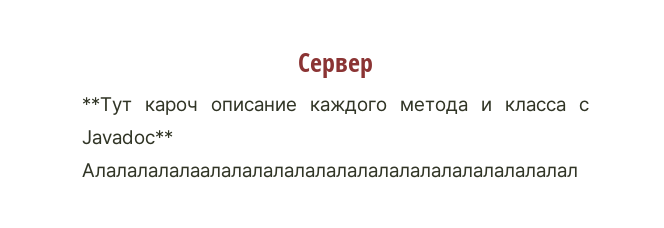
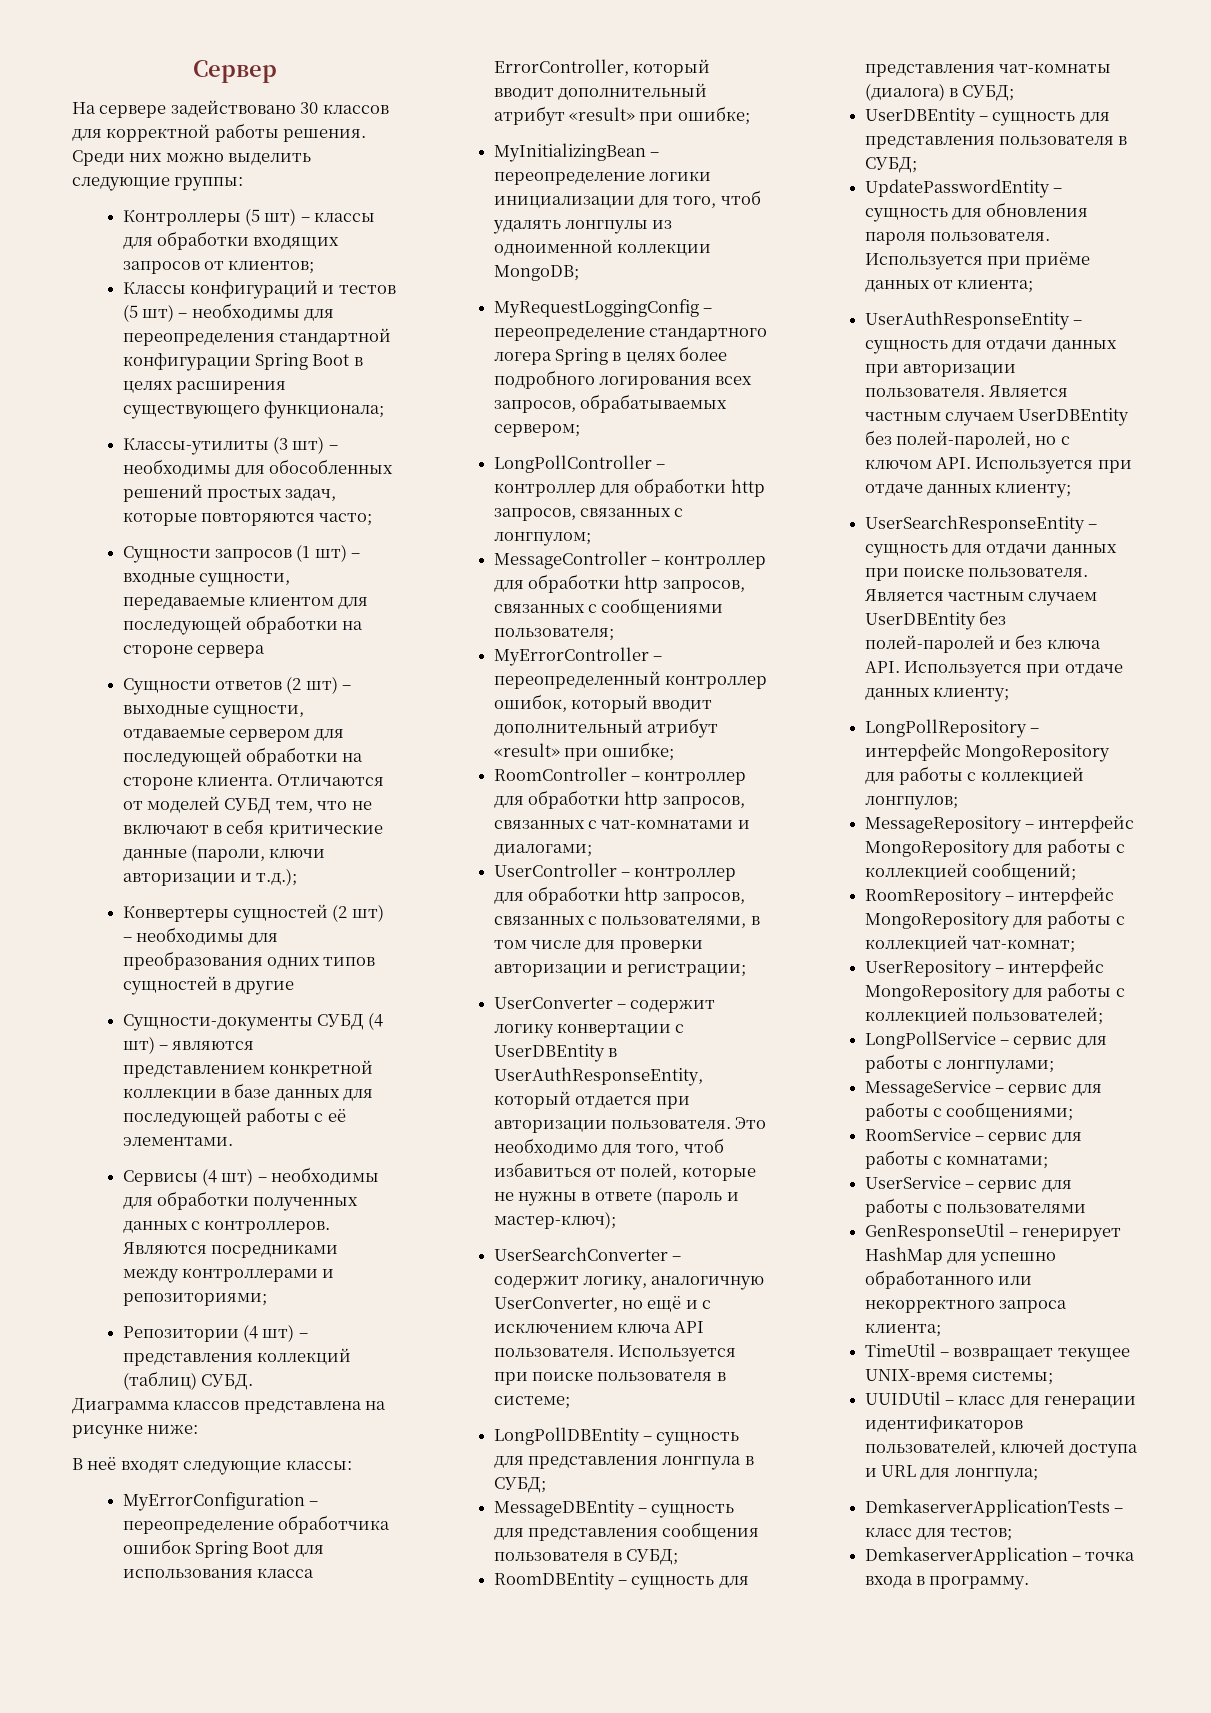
[82,97,589,115] [82,130,173,145] [82,163,578,178] **Тут кароч описание каждого метода и класса с Javadoc** Алалалалалаалалалалалалалалалалалалалалалалалал -> [72,100,389,118] [72,123,367,142] [72,150,312,166] [72,177,244,191] [122,208,376,226] [122,231,340,250] [122,260,315,274] [122,280,396,299] [122,303,335,322] [122,328,391,346] [122,353,363,371] [122,381,286,394] [122,401,384,419] [122,436,338,455] [122,459,394,477] [122,484,337,502] [122,512,373,526] [122,544,361,563] [122,573,290,587] [122,596,369,610] [122,615,364,635] [122,645,265,658] [122,676,352,695] [122,705,304,719] [122,729,345,742] [122,747,364,767] [122,774,385,790] [122,796,372,814] [122,819,383,838] [122,844,326,862] [122,868,298,886] [122,904,384,923] [122,927,279,945] [122,951,376,970] [122,976,295,995] [122,1012,384,1031] [122,1036,255,1054] [122,1060,373,1078] [122,1083,374,1101] [122,1107,346,1127] [122,1137,233,1146] [122,1167,380,1186] [122,1191,359,1211] [122,1220,331,1234] [122,1242,338,1258] [122,1268,335,1283] [122,1293,267,1306] [122,1324,308,1342] [122,1348,351,1366] [122,1371,253,1390] [72,1398,387,1414] [72,1424,199,1439] [72,1457,352,1475] [122,1492,318,1511] [122,1515,390,1534] [122,1539,324,1558] [122,1568,314,1578] [493,59,710,77] [493,83,707,100] [493,106,750,126] [493,143,659,162] [493,171,711,185] [493,190,761,208] [492,220,673,234] [493,239,711,256] [493,265,579,281] [493,299,712,318] [493,328,767,341] [493,346,728,365] [493,370,753,389] [493,394,727,413] [493,424,580,437] [493,455,665,473] [493,478,765,497] [493,508,684,521] [493,532,591,546] [493,551,767,569] [493,574,745,593] [493,598,724,616] [493,628,614,641] [493,647,662,666] [493,671,767,689] [493,694,713,713] [493,718,718,738] [493,742,675,761] [493,767,747,785] [493,790,745,809] [493,819,750,829] [493,844,592,857] [493,863,737,881] [493,886,745,905] [493,916,760,928] [493,939,703,953] [493,964,747,977] [493,997,716,1013] [493,1023,685,1038] [493,1044,617,1062] [493,1067,703,1086] [493,1091,691,1109] [493,1117,767,1133] [493,1138,724,1156] [493,1162,756,1181] [493,1187,739,1206] [493,1211,616,1229] [493,1247,681,1261] [493,1275,765,1290] [493,1296,712,1312] [493,1321,705,1333] [493,1345,736,1362] [493,1371,726,1385] [493,1396,570,1409] [493,1427,740,1446] [493,1456,754,1470] [493,1477,546,1493] [493,1500,735,1518] [493,1522,760,1541] [493,1549,679,1565] [493,1572,749,1590] [864,63,1111,77] [864,83,1015,101] [864,108,1110,126] [864,136,1128,149] [864,157,917,173] [864,179,1062,198] [864,202,1089,222] [864,232,1050,245] [864,252,1091,270] [864,279,1034,293] [864,311,1082,330] [864,340,1117,354] [864,364,1016,377] [864,385,1068,397] [864,408,1130,426] [864,430,1070,449] [864,457,1132,474] [864,483,1072,498] [864,515,1097,534] [864,544,1117,558] [864,567,1089,581] [864,589,1098,606] [864,610,1006,630] [864,634,1101,653] [864,661,1123,678] [864,687,1009,702] [864,719,1039,738] [864,743,1110,762] [864,766,1084,785] [864,796,958,810] [864,815,1135,834] [864,838,1125,858] [864,862,1076,881] [864,887,1115,906] [864,910,1125,930] [864,935,1075,953] [864,959,1105,978] [864,982,1125,1002] [864,1007,1103,1025] [864,1031,1107,1049] [864,1054,1055,1074] [864,1080,1102,1097] [864,1102,1074,1121] [864,1128,1082,1145] [864,1150,1049,1169] [864,1176,1072,1193] [864,1198,1087,1217] [864,1223,1122,1242] [864,1247,1057,1266] [864,1270,1032,1289] [864,1299,1067,1313] [864,1323,941,1337] [864,1343,1130,1362] [864,1369,1053,1385] [864,1391,1137,1409] [864,1416,1023,1433] [864,1439,1139,1458] [864,1465,1038,1482] [864,1499,1123,1517] [864,1527,1013,1541] [864,1547,1136,1565] [864,1576,1030,1590] На сервере задействовано 30 классов для корректной работы решения. Среди них можно выделить следующие группы: // Контроллеры (5 шт) – классы для обработки входящих запросов от клиентов; // Классы конфигураций и тестов (5 шт) – необходимы для переопределения стандартной конфигурации Spring Boot в целях расширения существующего функционала; // Классы-утилиты (3 шт) – необходимы для обособленных решений простых задач, которые повторяются часто; // Сущности запросов (1 шт) – входные сущности, передаваемые клиентом для последующей обработки на стороне сервера // Сущности ответов (2 шт) – выходные сущности, отдаваемые сервером для последующей обработки на стороне клиента. Отличаются от моделей СУБД тем, что не включают в себя критические данные (пароли, ключи авторизации и т.д.); // Конвертеры сущностей (2 шт) – необходимы для преобразования одних типов сущностей в другие // Сущности-документы СУБД (4 шт) – являются представлением конкретной коллекции в базе данных для последующей работы с её элементами. // Сервисы (4 шт) – необходимы для обработки полученных данных с контроллеров. Являются посредниками между контроллерами и репозиториями; // Репозитории (4 шт) – представления коллекций (таблиц) СУБД. // Диаграмма классов представлена на рисунке ниже: // В неё входят следующие классы: // MyErrorConfiguration – переопределение обработчика ошибок Spring Boot для использования класса ErrorController, который вводит дополнительный атрибут «result» при ошибке; // MyInitializingBean – переопределение логики инициализации для того, чтоб удалять лонгпулы из одноименной коллекции MongoDB; // MyRequestLoggingConfig – переопределение стандартного логера Spring в целях более подробного логирования всех запросов, обрабатываемых сервером; // LongPollController – контроллер для обработки http запросов, связанных с лонгпулом; // MessageController – контроллер для обработки http запросов, связанных с сообщениями пользователя; // MyErrorController – переопределенный контроллер ошибок, который вводит дополнительный атрибут «result» при ошибке; // RoomController – контроллер для обработки http запросов, связанных с чат-комнатами и диалогами; // UserController – контроллер для обработки http запросов, связанных с пользователями, в том числе для проверки авторизации и регистрации; // UserConverter – содержит логику конвертации с UserDBEntity в UserAuthResponseEntity, который отдается при авторизации пользователя. Это необходимо для того, чтоб избавиться от полей, которые не нужны в ответе (пароль и мастер-ключ); // UserSearchConverter – содержит логику, аналогичную UserConverter, но ещё и с исключением ключа API пользователя. Используется при поиске пользователя в системе; // LongPollDBEntity – сущность для представления лонгпула в СУБД; // MessageDBEntity – сущность для представления сообщения пользователя в СУБД; // RoomDBEntity – сущность для представления чат-комнаты (диалога) в СУБД; // UserDBEntity – сущность для представления пользователя в СУБД; // UpdatePasswordEntity – сущность для обновления пароля пользователя. Используется при приёме данных от клиента; // UserAuthResponseEntity – сущность для отдачи данных при авторизации пользователя. Является частным случаем UserDBEntity без полей-паролей, но с ключом API. Используется при отдаче данных клиенту; // UserSearchResponseEntity – сущность для отдачи данных при поиске пользователя. Является частным случаем UserDBEntity без полей-паролей и без ключа API. Используется при отдаче данных клиенту; // LongPollRepository – интерфейс MongoRepository для работы c коллекцией лонгпулов; // MessageRepository – интерфейс MongoRepository для работы c коллекцией сообщений; // RoomRepository – интерфейс MongoRepository для работы c коллекцией чат-комнат; // UserRepository – интерфейс MongoRepository для работы c коллекцией пользователей; // LongPollService – сервис для работы с лонгпулами; // MessageService – сервис для работы с сообщениями; // RoomService – сервис для работы с комнатами; // UserService – сервис для работы с пользователями // GenResponseUtil – генерирует HashMap для успешно обработанного или некорректного запроса клиента; // TimeUtil – возвращает текущее UNIX-время системы; // UUIDUtil – класс для генерации идентификаторов пользователей, ключей доступа и URL для лонгпула; // DemkaserverApplicationTests – класс для тестов; // DemkaserverApplication – точка входа в программу.

